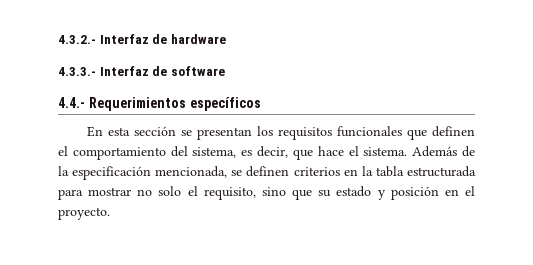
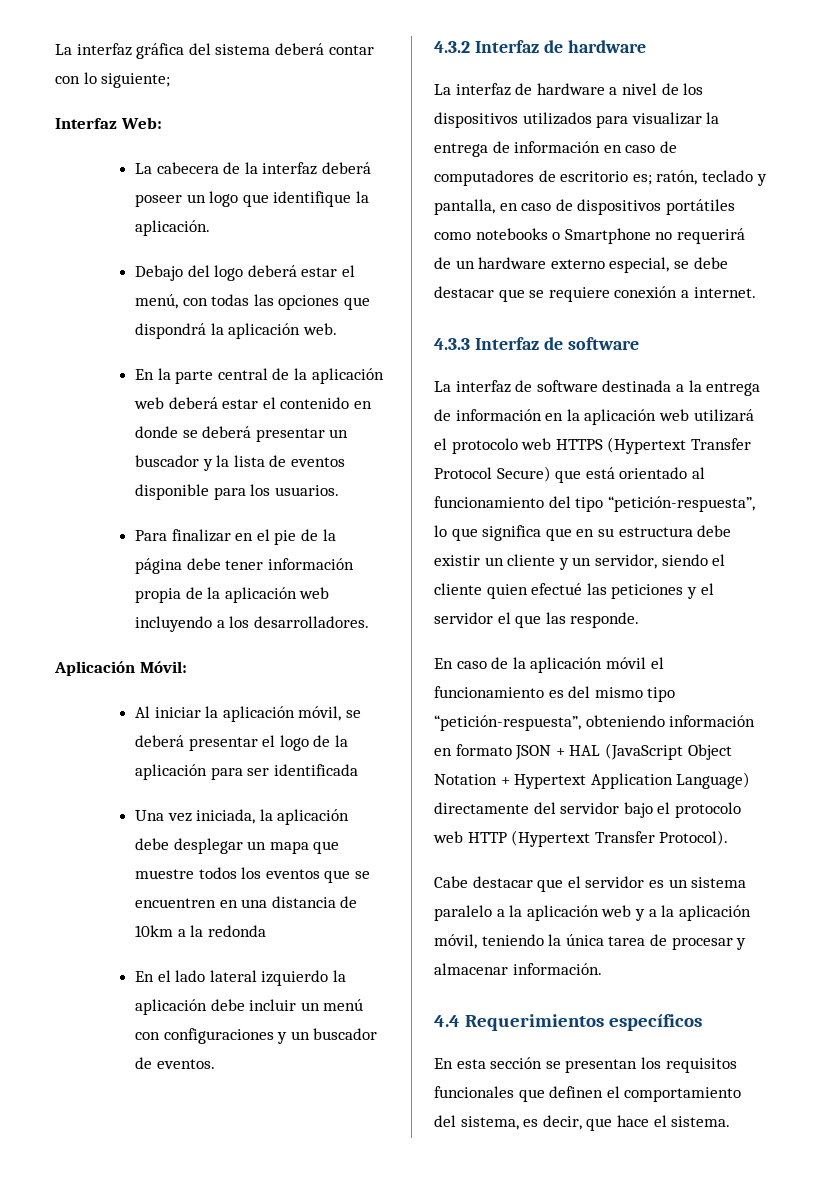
[58,34,226,44] [58,66,225,76] [58,97,85,108] 4.3.2.- Interfaz de hardware // 4.3.3.- Interfaz de software // 4.4.- -> [55,43,374,59] [55,72,171,88] [55,117,162,129] [135,162,372,175] [135,191,370,207] [135,220,211,236] [135,265,356,281] [135,294,371,310] [135,323,337,339] [135,368,384,384] [134,397,373,409] [135,426,349,442] [135,455,346,471] [135,484,339,500] [135,529,336,545] [135,558,354,574] [135,587,330,603] [135,616,369,632] [54,661,187,676] [135,706,362,722] [135,735,349,751] [135,764,358,780] [135,809,350,825] [135,838,340,854] [135,867,371,883] [135,896,358,908] [135,925,266,937] [135,970,347,986] [135,999,364,1015] [135,1028,378,1044] [135,1057,215,1069] [434,40,646,53] [434,83,704,96] [434,112,720,128] [434,141,677,157] [434,170,767,186] [434,199,735,215] [434,228,745,244] [434,257,728,273] [434,286,756,302] [434,337,639,350] [434,380,761,396] [434,409,754,425] [434,437,751,454] [434,466,705,483] [434,496,755,512] [434,525,732,541] [434,554,726,570] [434,583,714,599] [434,612,640,628] [434,657,664,673] [434,686,676,702] [434,715,756,731] [434,743,732,760] [434,772,751,789] [434,802,741,818] [433,830,729,847] [434,876,747,892] [434,905,751,921] [434,934,747,950] [434,963,602,975] [434,1015,460,1027] La interfaz gráfica del sistema deberá contar con lo siguiente; // Interfaz Web: // La cabecera de la interfaz deberá poseer un logo que identifique la aplicación. // Debajo del logo deberá estar el menú, con todas las opciones que dispondrá la aplicación web. // En la parte central de la aplicación web deberá estar el contenido en donde se deberá presentar un buscador y la lista de eventos disponible para los usuarios. // Para finalizar en el pie de la página debe tener información propia de la aplicación web incluyendo a los desarrolladores. // Aplicación Móvil: // Al iniciar la aplicación móvil, se deberá presentar el logo de la aplicación para ser identificada // Una vez iniciada, la aplicación debe desplegar un mapa que muestre todos los eventos que se encuentren en una distancia de 10km a la redonda // En el lado lateral izquierdo la aplicación debe incluir un menú con configuraciones y un buscador de eventos. // 4.3.2 Interfaz de hardware // La interfaz de hardware a nivel de los dispositivos utilizados para visualizar la entrega de información en caso de computadores de escritorio es; ratón, teclado y pantalla, en caso de dispositivos portátiles como notebooks o Smartphone no requerirá de un hardware externo especial, se debe destacar que se requiere conexión a internet. // 4.3.3 Interfaz de software // La interfaz de software destinada a la entrega de información en la aplicación web utilizará el protocolo web HTTPS (Hypertext Transfer Protocol Secure) que está orientado al funcionamiento del tipo “petición-respuesta”, lo que significa que en su estructura debe existir un cliente y un servidor, siendo el cliente quien efectué las peticiones y el servidor el que las responde. // En caso de la aplicación móvil el funcionamiento es del mismo tipo “petición-respuesta”, obteniendo información en formato JSON + HAL (JavaScript Object Notation + Hypertext Application Language) directamente del servidor bajo el protocolo web HTTP (Hypertext Transfer Protocol). // Cabe destacar que el servidor es un sistema paralelo a la aplicación web y a la aplicación móvil, teniendo la única tarea de procesar y almacenar información. // 4.4
[412,146,475,157] [58,166,476,180] [58,186,475,200] [58,207,110,220] Además de la especificación mencionada, se definen criterios en la tabla estructurada para mostrar no solo el requisito, sino que su estado y posición en el proyecto. -> (731, 1121) none

